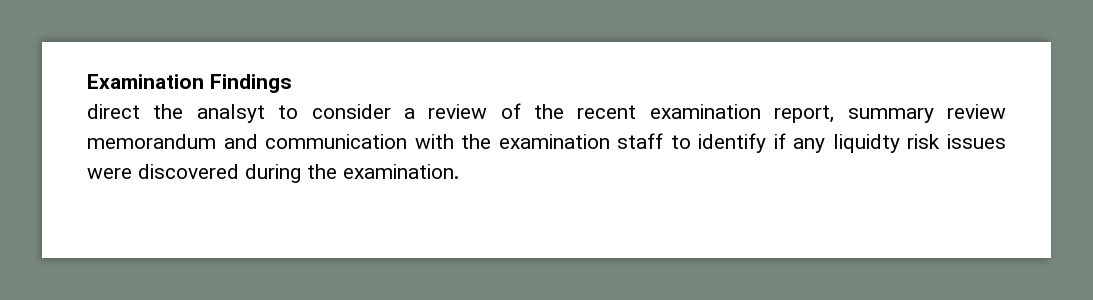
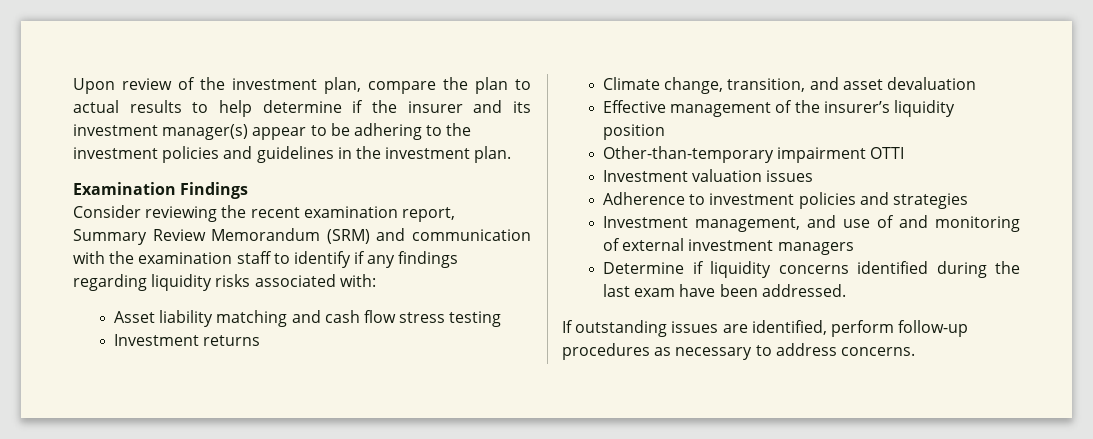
[87,74,292,93] [87,103,1006,123] [87,134,216,149] Examination Findings // direct the analsyt to consider a review of the recent examination report, summary review memorandum -> [73,77,531,94] [73,100,531,117] [73,123,472,140] [73,146,512,163] [73,182,249,199] [73,205,455,222] [73,228,370,245] Upon review of the investment plan, compare the plan to actual results to help determine if the insurer and its investment manager(s) appear to be adhering to the investment policies and guidelines in the investment plan. // Examination Findings // Consider reviewing the recent examination report, Summary Review Memorandum (SRM)
[832,134,1007,153] [87,164,459,183] liquidty risk issues were discovered during the examination. -> [398,251,459,268] [73,274,376,291] [114,310,502,327] [114,334,261,346] [603,77,977,94] [603,100,956,117] [603,124,666,140] [603,146,905,163] [603,169,814,182] [603,192,969,209] [603,215,1020,232] [603,238,854,255] [603,261,1020,278] [603,284,846,297] [562,320,969,337] [562,343,915,360] findings regarding liquidity risks associated with: // Asset liability matching and cash flow stress testing // Investment returns // Climate change, transition, and asset devaluation // Effective management of the insurer’s liquidity position // Other-than-temporary impairment OTTI // Investment valuation issues // Adherence to investment policies and strategies // Investment management, and use of and monitoring of external investment managers // Determine if liquidity concerns identified during the last exam have been addressed. // If outstanding issues are identified, perform follow-up procedures as necessary to address concerns.

